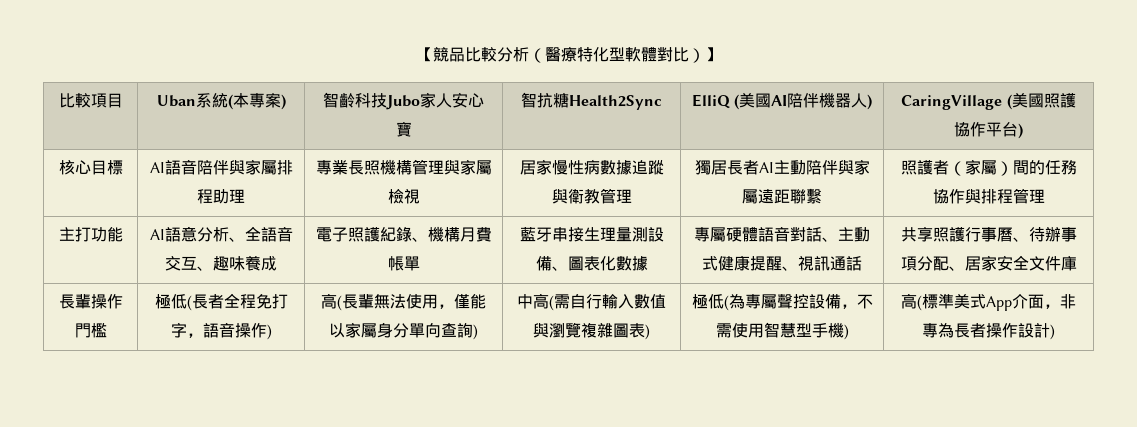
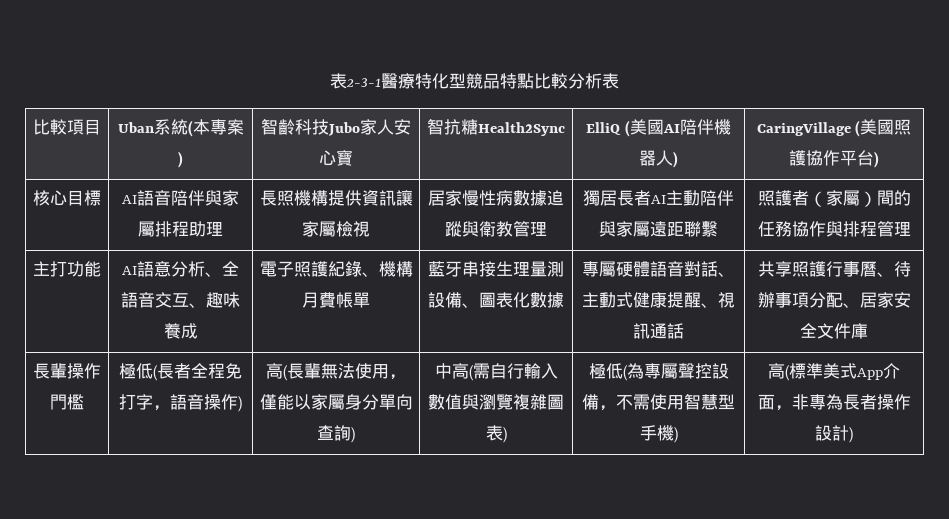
[416,46,721,63] 【競品比較分析（醫療特化型軟體對比）】 -> [330,73,619,89] 表2-3-1醫療特化型競品特點比較分析表
[315,160,348,175] 專業 -> (223, 228) none
[411,159,460,175] 管理與 -> [327,190,413,206] 提供資訊讓

